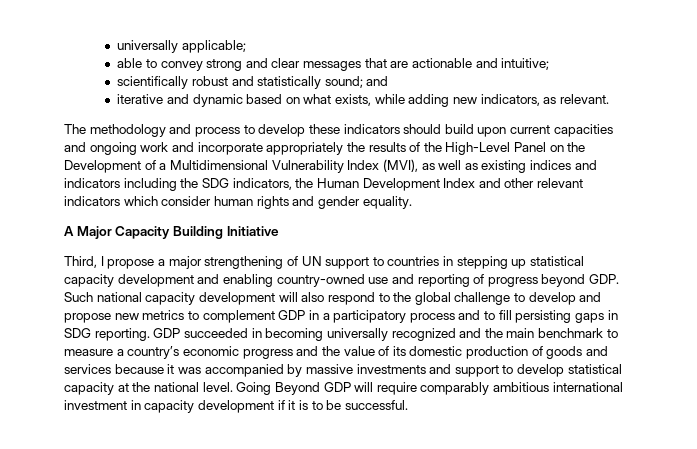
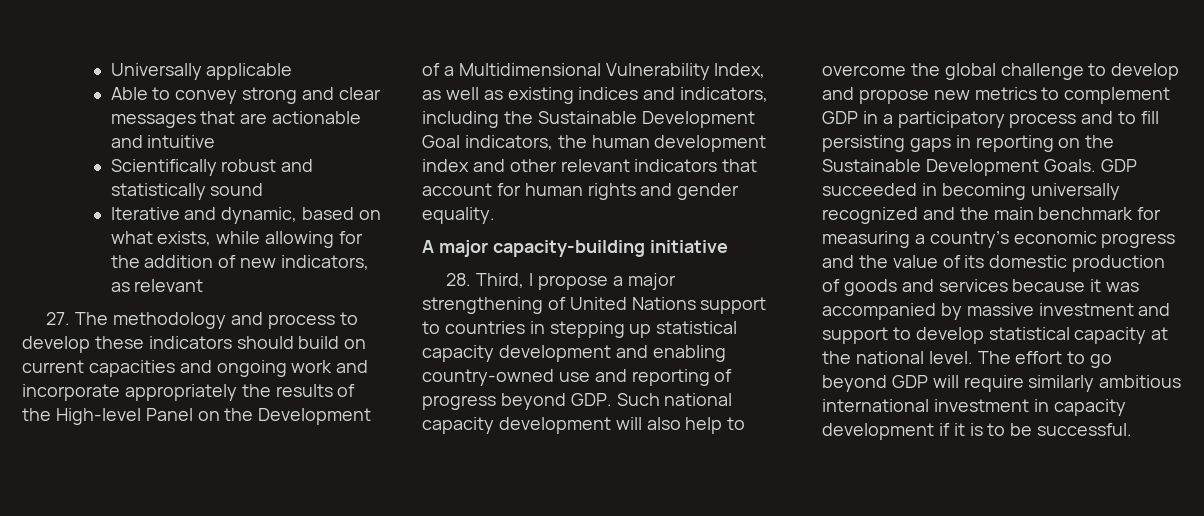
[117,40,246,53] [117,58,143,68] universally applicable; // able -> [110,63,293,80] [110,87,148,100] Universally applicable // Able
[501,58,550,70] [117,76,189,89] intuitive; // scientifically -> [147,135,216,148] [110,159,217,176] intuitive // Scientifically
[324,76,389,88] [117,94,243,107] sound; and // iterative and dynamic -> [210,183,264,196] [110,207,298,224] sound // Iterative and dynamic,
[408,94,450,107] adding -> [265,231,364,248] [110,255,237,268] allowing for the addition of
[559,94,609,104] relevant. // -> [134,279,204,292] [46,312,71,325] relevant // 27.
[477,127,507,137] upon -> [344,339,367,349] on
[445,142,511,155] High-Level -> [55,408,141,425] High-level
[347,159,418,172] Index (MVI), -> [714,63,766,78] Index,
[64,178,120,188] indicators -> [680,87,769,102] indicators,
[201,178,476,191] SDG indicators, the Human Development Index -> [537,111,755,128] [422,135,767,152] [422,159,469,172] Sustainable Development Goal indicators, the human development index
[123,196,212,206] which consider -> [722,159,758,172] [422,183,521,196] that account for
[76,226,279,239] Major Capacity Building Initiative // -> [438,240,728,257] [446,273,472,286] major capacity-building initiative // 28.
[301,256,322,266] UN -> [569,297,696,310] United Nations
[327,292,390,305] respond to -> [685,417,746,434] [822,65,906,76] help to overcome
[64,328,150,341] SDG reporting. -> [975,135,1115,152] [822,159,1096,176] reporting on the Sustainable Development Goals.
[606,329,618,338] [64,349,113,356] to measure -> [1137,207,1162,220] [822,231,910,248] for measuring
[356,364,426,374] investments -> [1038,303,1134,316] investment
[236,382,320,395] Going Beyond -> [977,351,1113,368] [822,375,887,392] The effort to go beyond
[420,382,490,395] comparably -> [1028,375,1095,392] similarly

